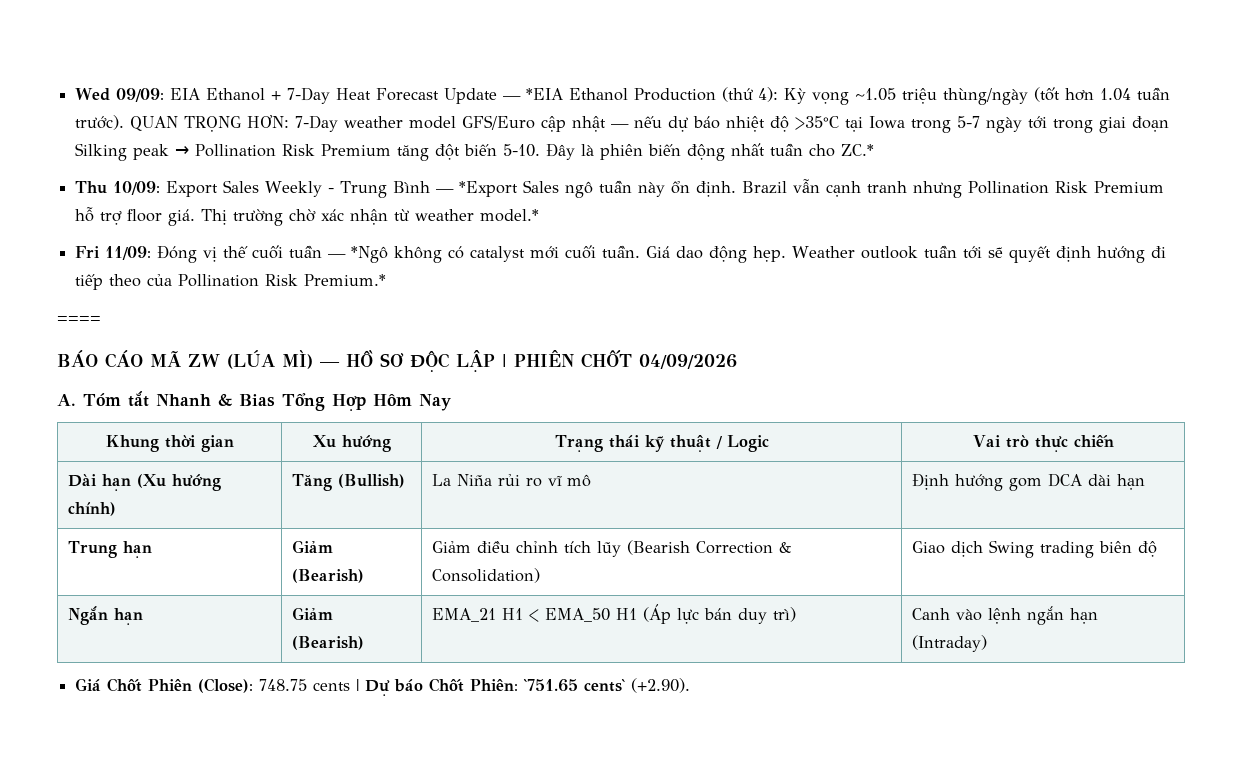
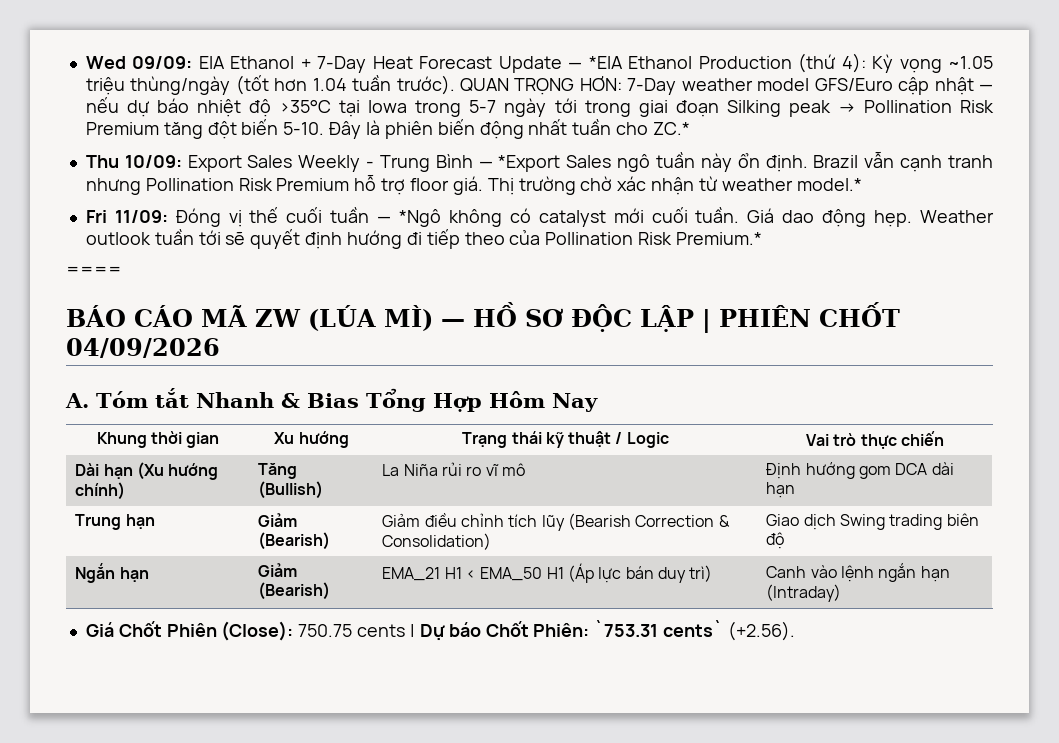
[259,679,308,691] 748.75 -> [298,624,353,637] 750.75
[523,678,691,693] `751.65 cents` (+2.90). -> [594,620,795,641] `753.31 cents` (+2.56).

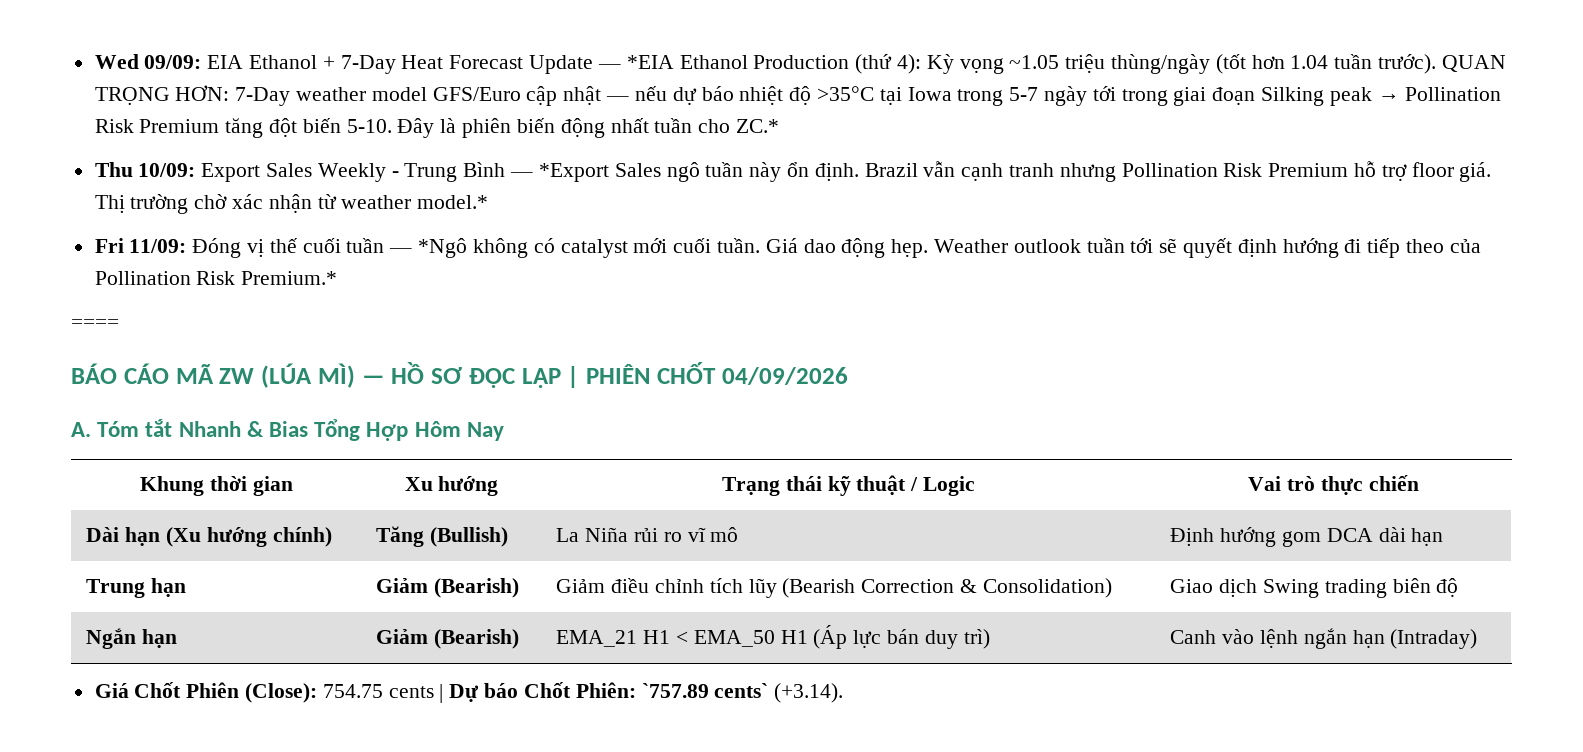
[298,624,353,637] 750.75 -> [322,684,383,698] 754.75
[594,620,795,641] `753.31 cents` (+2.56). -> [641,683,844,703] `757.89 cents` (+3.14).

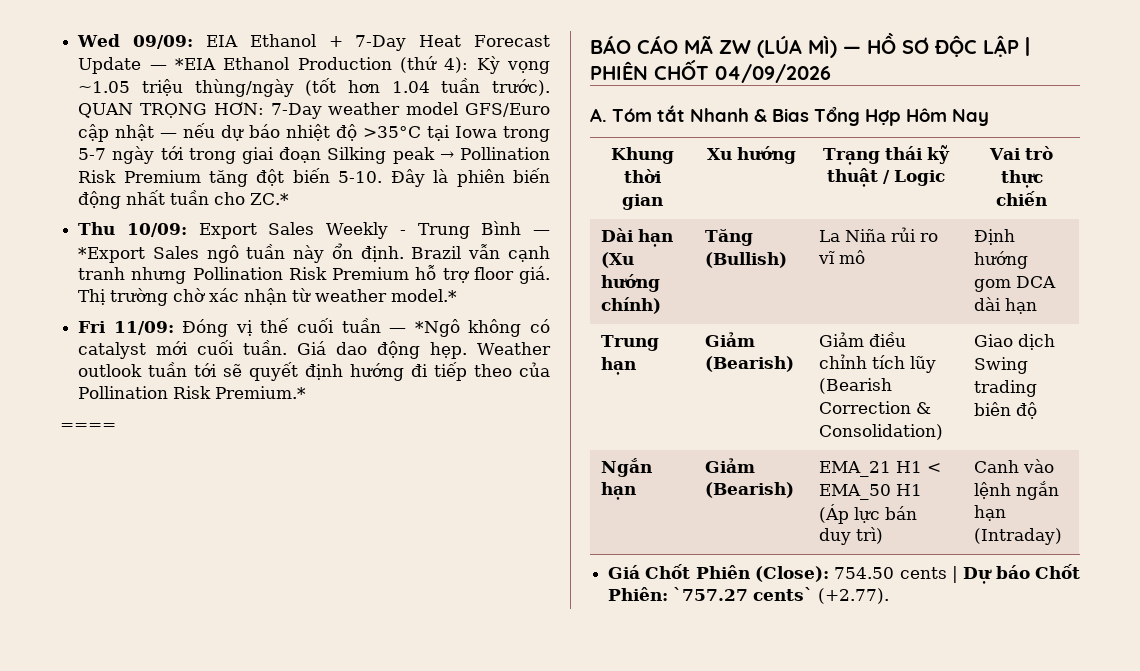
[322,684,383,698] 754.75 -> [834,567,895,579] 754.50
[641,683,844,703] `757.89 cents` (+3.14). -> [673,587,890,604] `757.27 cents` (+2.77).

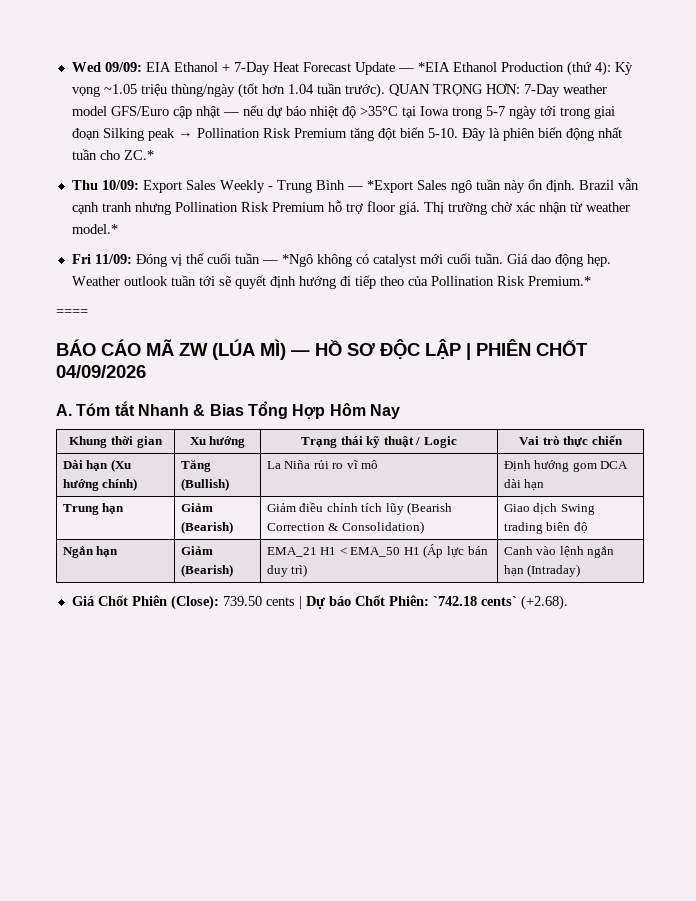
[834,567,895,579] 754.50 -> [222,596,262,606] 739.50
[673,587,890,604] `757.27 cents` (+2.77). -> [432,595,568,610] `742.18 cents` (+2.68).

